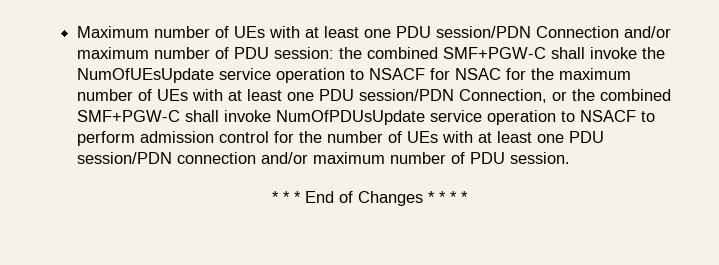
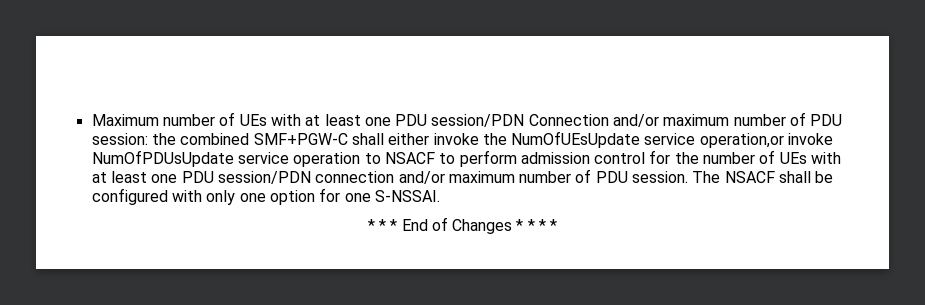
(586, 53) none -> [388,133,430,145] either
[276,68,632,83] [77,89,672,103] [77,110,220,122] operation to NSACF for NSAC for the maximum number of UEs with at least one PDU session/PDN Connection, or the combined SMF+PGW-C shall -> [699,133,784,148] operation,or
(571, 158) none -> [692,171,834,183] [91,188,440,205] The NSACF shall be configured with only one option for one S-NSSAI.

